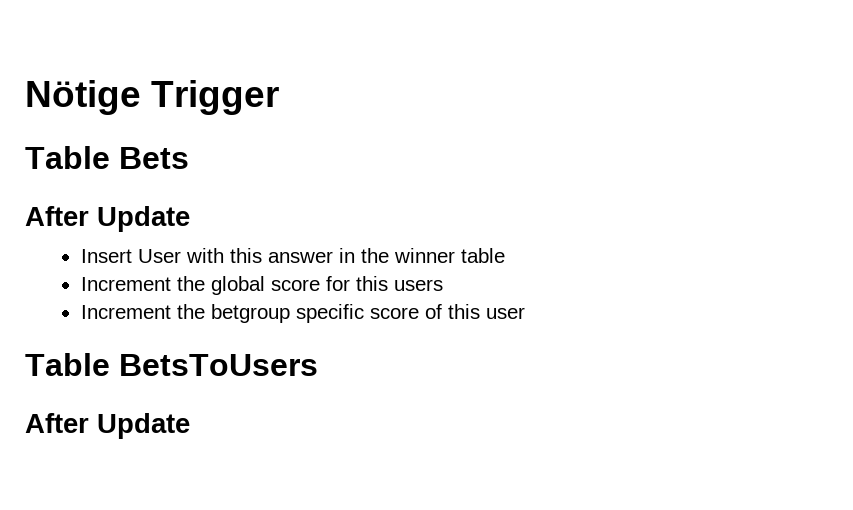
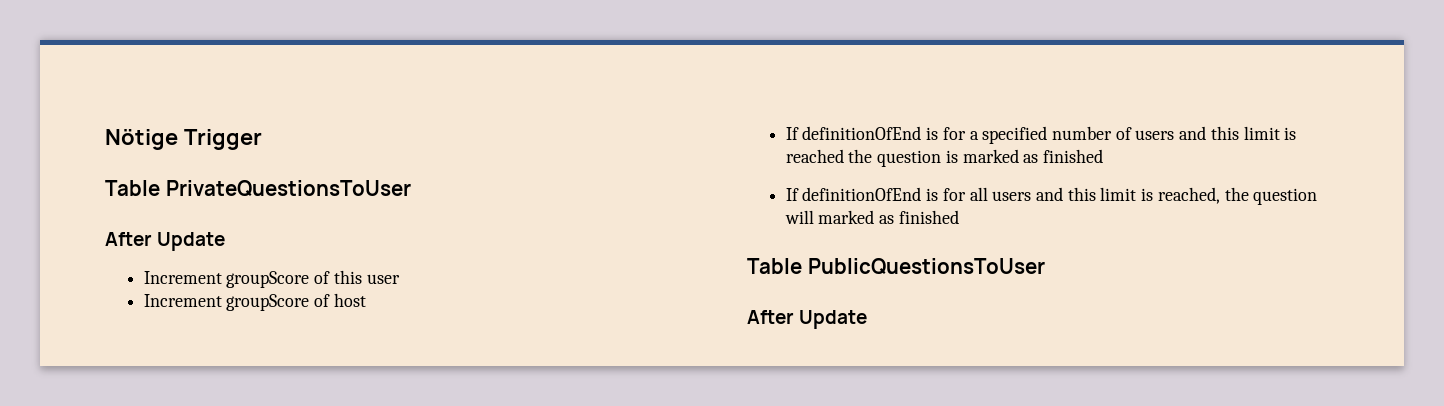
[119,147,189,169] Bets -> [165,180,411,197] PrivateQuestionsToUser
[80,248,505,263] [80,276,443,295] [80,304,525,323] [25,353,318,376] Insert User with this answer in the winner table // Increment the global score for this users // Increment the betgroup specific score of this user // Table BetsToUsers -> [143,270,400,288] [143,293,366,311] [785,126,1297,144] [785,149,1103,167] [785,187,1318,205] [784,210,959,224] [747,258,1045,275] Increment groupScore of this user // Increment groupScore of host // If definitionOfEnd is for a specified number of users and this limit is reached the question is marked as finished // If definitionOfEnd is for all users and this limit is reached, the question will marked as finished // Table PublicQuestionsToUser

